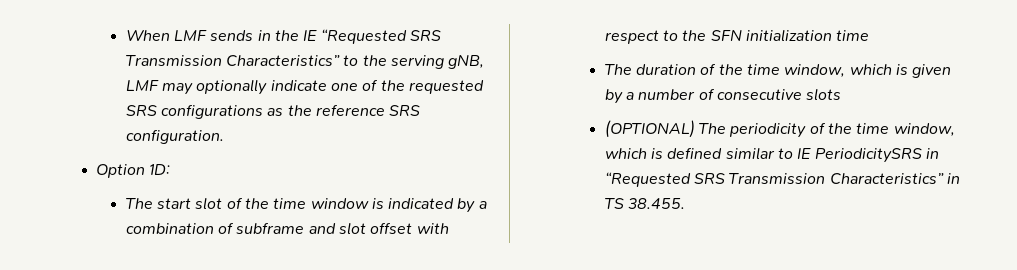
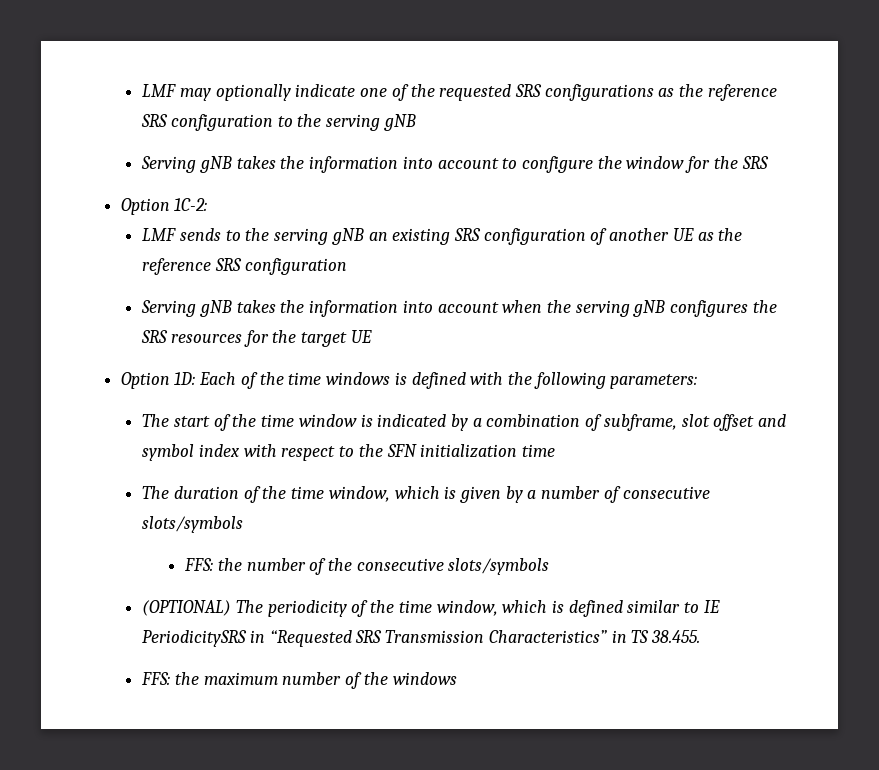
[125,29,441,44] [125,54,485,69] When LMF sends in the IE “Requested SRS Transmission Characteristics” to the serving gNB, -> (142, 90) none
[125,129,224,144] [96,164,171,178] configuration. // Option 1D: -> [170,114,416,131] [141,156,769,173] [120,198,208,215] [142,228,743,245] [142,258,347,275] [141,300,777,317] [141,330,372,347] [120,372,698,389] configuration to the serving gNB // Serving gNB takes the information into account to configure the window for the SRS // Option 1C-2: // LMF sends to the serving gNB an existing SRS configuration of another UE as the reference SRS configuration // Serving gNB takes the information into account when the serving gNB configures the SRS resources for the target UE // Option 1D: Each of the time windows is defined with the following parameters:
[195,197,223,210] slot -> (210, 421) none
[236,222,413,235] subframe and slot offset -> [603,414,787,431] [142,444,240,461] subframe, slot offset and symbol index
[806,88,842,101] slots -> [142,516,244,533] [184,558,550,575] slots/symbols // FFS: the number of the consecutive slots/symbols
(685, 203) none -> [141,672,457,689] // FFS: the maximum number of the windows

